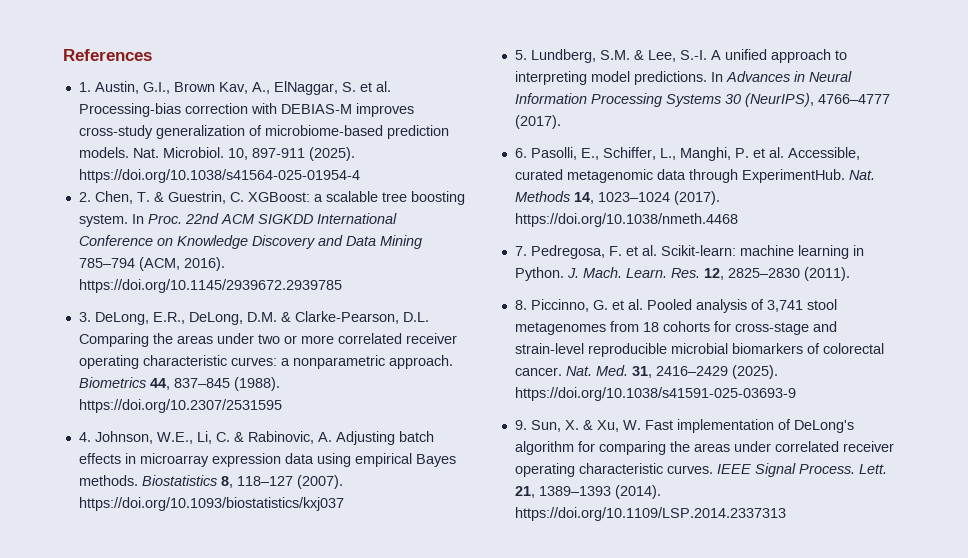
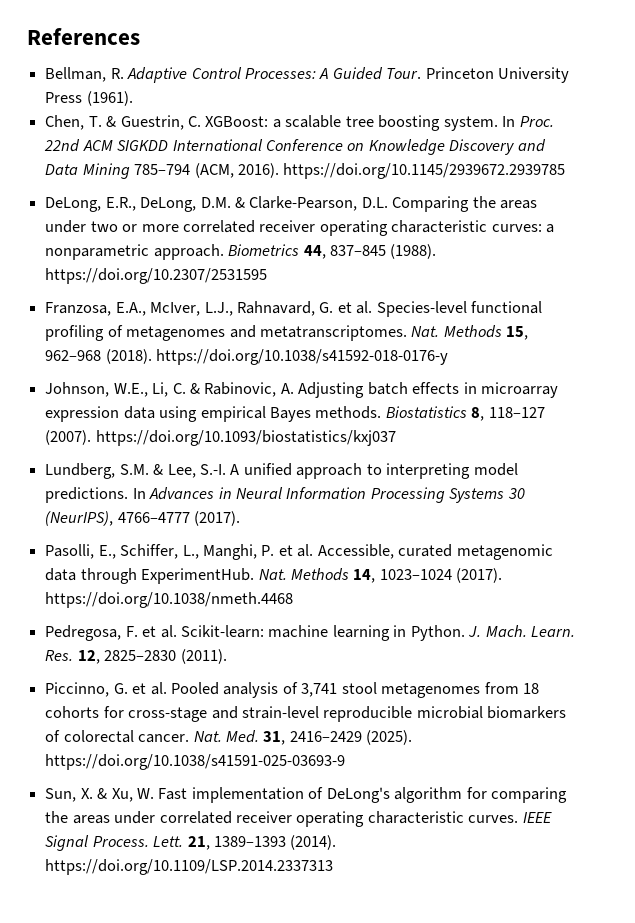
[78,81,391,95] [78,103,414,117] [78,125,449,139] [78,147,355,161] [78,169,360,183] [78,192,91,202] 1. Austin, G.I., Brown Kav, A., ElNaggar, S. et al. Processing-bias correction with DEBIAS-M improves cross-study generalization of microbiome-based prediction models. Nat. Microbiol. 10, 897-911 (2025). https://doi.org/10.1038/s41564-025-01954-4 // 2. -> [45,67,570,83] [45,91,133,106] Bellman, R. Adaptive Control Processes: A Guided Tour. Princeton University Press (1961). //
[78,312,91,322] 3. -> (566, 171) none
[78,432,91,442] 4. -> [45,301,543,317] [45,325,529,341] [45,349,449,365] Franzosa, E.A., McIver, L.J., Rahnavard, G. et al. Species-level functional profiling of metagenomes and metatranscriptomes. Nat. Methods 15, 962–968 (2018). https://doi.org/10.1038/s41592-018-0176-y //
[514,50,527,60] 5. -> (396, 438) none
[514,148,527,158] 6. -> (241, 518) none
[514,246,527,256] 7. -> (294, 600) none
[514,300,527,310] 8. -> (227, 656) none
[514,420,527,430] 9. -> (346, 762) none

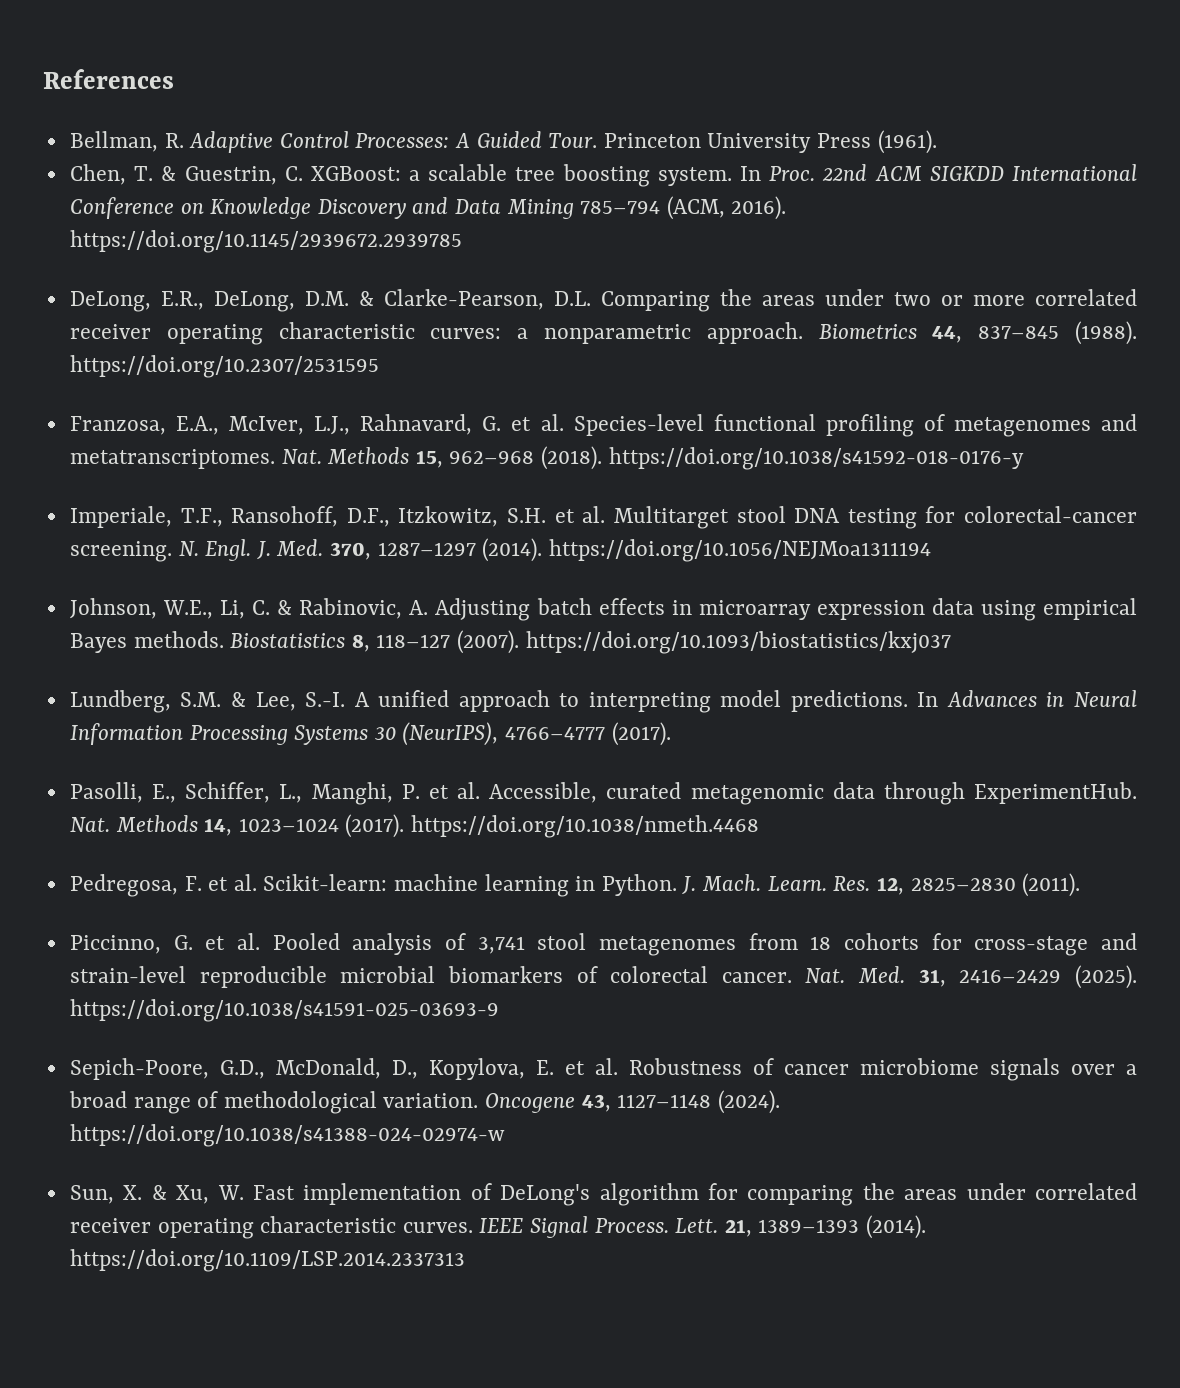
(449, 357) none -> [69,506,1137,529] [69,538,931,562] // Imperiale, T.F., Ransohoff, D.F., Itzkowitz, S.H. et al. Multitarget stool DNA testing for colorectal-cancer screening. N. Engl. J. Med. 370, 1287–1297 (2014). https://doi.org/10.1056/NEJMoa1311194
(346, 762) none -> [69,1058,1137,1081] [68,1090,780,1114] [69,1124,505,1147] // Sepich-Poore, G.D., McDonald, D., Kopylova, E. et al. Robustness of cancer microbiome signals over a broad range of methodological variation. Oncogene 43, 1127–1148 (2024). https://doi.org/10.1038/s41388-024-02974-w

